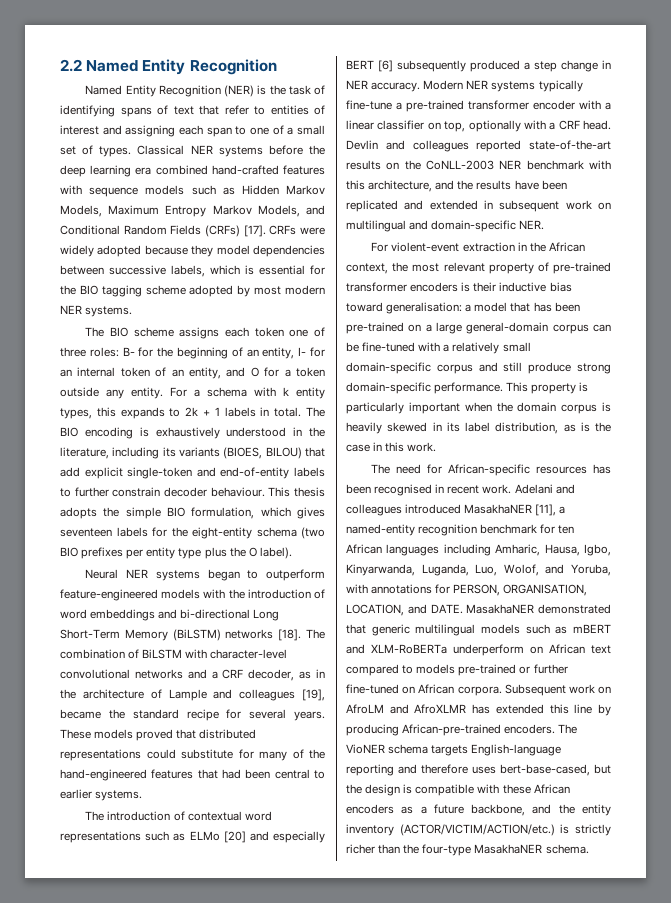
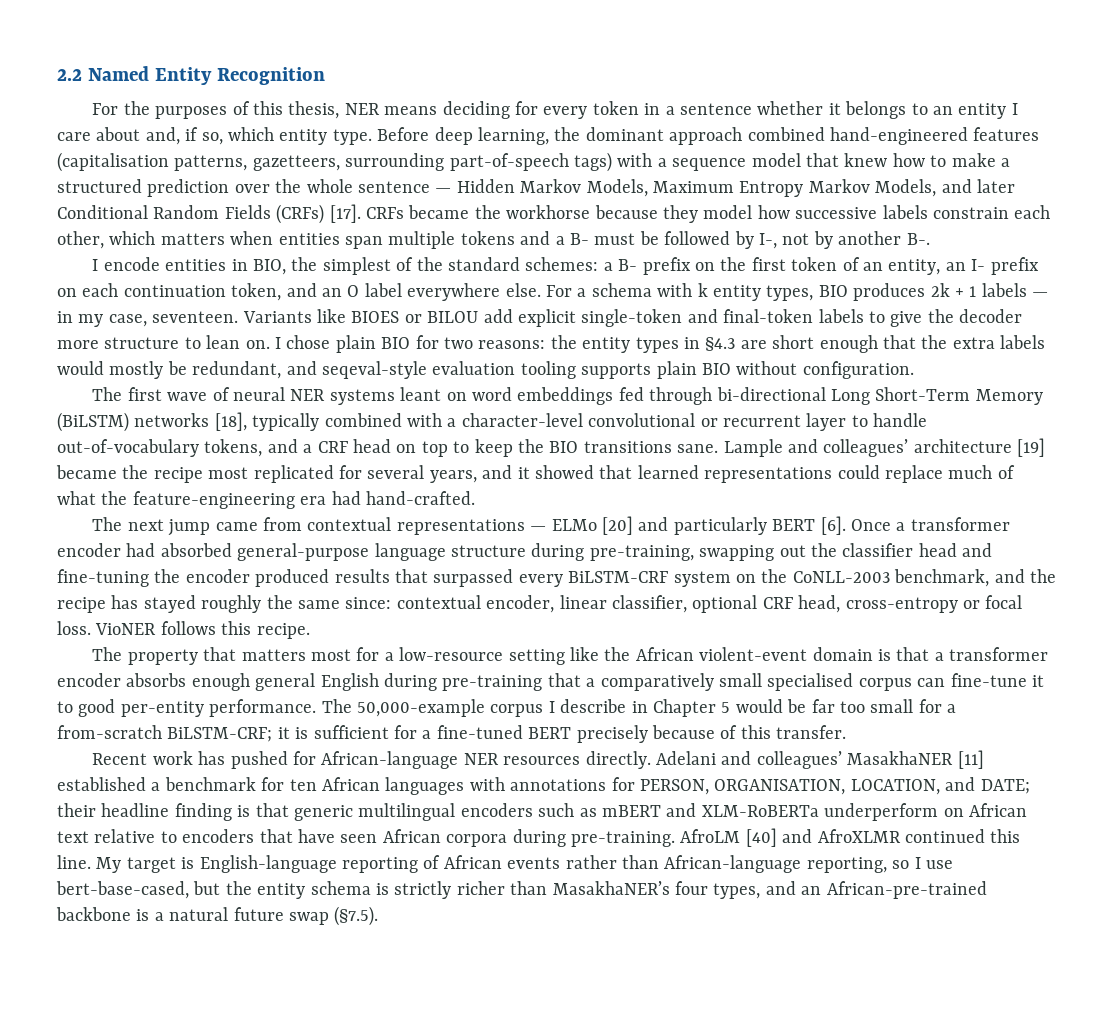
[85,85,325,97] [60,105,325,117] [60,125,325,137] [60,145,325,157] [60,165,325,177] [60,185,235,197] Named Entity Recognition (NER) is the task of identifying spans of text that refer to entities of interest and assigning each span to one of a small set of types. Classical NER systems before the deep learning era combined hand-crafted features with sequence models such as -> [92,101,1018,119] [57,127,1040,145] [57,152,1010,172] [57,179,452,197] For the purposes of this thesis, NER means deciding for every token in a sentence whether it belongs to an entity I care about and, if so, which entity type. Before deep learning, the dominant approach combined hand-engineered features (capitalisation patterns, gazetteers, surrounding part-of-speech tags) with a sequence model that knew how to make a structured prediction over the whole sentence —
(325, 210) none -> [976,179,1015,193] later
[300,227,325,235] [60,245,325,257] [60,265,325,277] [60,285,325,297] [60,305,133,317] [85,327,325,339] [60,347,326,359] [60,367,325,379] [60,387,163,399] were widely adopted because they model dependencies between successive labels, which is essential for the BIO tagging scheme adopted by most modern NER systems. // The BIO scheme assigns each token one of three roles: B- for the beginning of an entity, I- for an internal token of an entity, and O for a token outside any entity. -> [408,205,1051,223] [57,231,930,249] [92,257,1039,275] [57,283,541,301] became the workhorse because they model how successive labels constrain each other, which matters when entities span multiple tokens and a B- must be followed by I-, not by another B-. // I encode entities in BIO, the simplest of the standard schemes: a B- prefix on the first token of an entity, an I- prefix on each continuation token, and an O label everywhere else.
[96,407,181,419] this expands to -> [818,283,926,301] BIO produces
[260,407,326,417] [60,427,325,439] [60,447,325,459] in total. The BIO encoding is exhaustively understood in the literature, including its variants (BIOES, BILOU) that -> [1032,292,1049,297] [57,309,479,327] — in my case, seventeen. Variants like BIOES or BILOU
[220,467,290,479] end-of-entity -> [723,309,814,323] final-token
[74,487,325,497] [60,507,325,519] [60,527,325,539] [60,547,292,559] [85,569,325,581] [60,589,325,601] [60,609,178,621] further constrain decoder behaviour. This thesis adopts the simple BIO formulation, which gives seventeen labels for the eight-entity schema (two BIO prefixes per entity type plus the O label). // Neural NER systems began to outperform feature-engineered models with the introduction of word embeddings and -> [890,309,1023,327] [57,335,1046,353] [57,361,914,379] [92,387,713,405] give the decoder more structure to lean on. I chose plain BIO for two reasons: the entity types in §4.3 are short enough that the extra labels would mostly be redundant, and seqeval-style evaluation tooling supports plain BIO without configuration. // The first wave of neural NER systems leant on word embeddings fed through
[278,629,325,641] [60,649,288,659] [60,669,325,681] [60,689,325,701] [60,709,325,721] [60,729,257,741] [60,749,325,761] [60,769,325,781] [60,789,143,801] [85,811,272,821] [60,831,325,843] [346,60,611,72] [346,80,583,92] [346,100,611,112] [346,120,611,132] [346,140,611,152] [346,160,611,170] [346,180,567,192] [346,200,611,212] [346,220,545,232] [371,242,585,252] [346,262,611,274] [346,282,572,292] [346,302,580,314] [346,322,611,334] [346,342,531,354] [346,362,611,374] [346,382,589,394] [346,402,611,414] [346,422,611,434] [346,442,437,452] [371,464,611,476] [346,484,575,496] [346,504,566,516] [346,524,478,536] [18]. The combination of BiLSTM with character-level convolutional networks and a CRF decoder, as in the architecture of Lample and colleagues [19], became the standard recipe for several years. These models proved that distributed representations could substitute for many of the hand-engineered features that had been central to earlier systems. // The introduction of contextual word representations such as ELMo [20] and especially BERT [6] subsequently produced a step change in NER accuracy. Modern NER systems typically fine-tune a pre-trained transformer encoder with a linear classifier on top, optionally with a CRF head. Devlin and colleagues reported state-of-the-art results on the CoNLL-2003 NER benchmark with this architecture, and the results have been replicated and extended in subsequent work on multilingual and domain-specific NER. // For violent-event extraction in the African context, the most relevant property of pre-trained transformer encoders is their inductive bias toward generalisation: a model that has been pre-trained on a large general-domain corpus can be fine-tuned with a relatively small domain-specific corpus and still produce strong domain-specific performance. This property is particularly important when the domain corpus is heavily skewed in its label distribution, as is the case in this work. // The need for African-specific resources has been recognised in recent work. Adelani and colleagues introduced MasakhaNER [11], a named-entity recognition -> [214,412,928,431] [57,438,1046,457] [56,465,1015,483] [57,491,475,509] [92,516,1010,536] [57,543,993,561] [57,569,1056,587] [57,595,1023,613] [57,621,310,639] [92,647,1049,665] [57,673,1044,691] [57,699,957,717] [57,725,847,743] [92,750,984,769] [57,777,161,791] [18], typically combined with a character-level convolutional or recurrent layer to handle out-of-vocabulary tokens, and a CRF head on top to keep the BIO transitions sane. Lample and colleagues’ architecture [19] became the recipe most replicated for several years, and it showed that learned representations could replace much of what the feature-engineering era had hand-crafted. // The next jump came from contextual representations — ELMo [20] and particularly BERT [6]. Once a transformer encoder had absorbed general-purpose language structure during pre-training, swapping out the classifier head and fine-tuning the encoder produced results that surpassed every BiLSTM-CRF system on the CoNLL-2003 benchmark, and the recipe has stayed roughly the same since: contextual encoder, linear classifier, optional CRF head, cross-entropy or focal loss. VioNER follows this recipe. // The property that matters most for a low-resource setting like the African violent-event domain is that a transformer encoder absorbs enough general English during pre-training that a comparatively small specialised corpus can fine-tune it to good per-entity performance. The 50,000-example corpus I describe in Chapter 5 would be far too small for a from-scratch BiLSTM-CRF; it is sufficient for a fine-tuned BERT precisely because of this transfer. // Recent work has pushed for African-language NER resources directly. Adelani and colleagues’ MasakhaNER [11] established a
[443,544,611,556] [346,564,611,576] including Amharic, Hausa, Igbo, Kinyarwanda, Luganda, Luo, Wolof, and Yoruba, -> (465, 786) none
[430,604,611,614] DATE. MasakhaNER demonstrated -> [980,779,1030,794] [57,803,251,821] DATE; their headline finding is
[481,624,520,634] models -> [460,803,533,817] encoders
[346,664,568,676] [346,684,611,696] [346,704,611,716] [346,724,578,736] [346,744,562,756] [346,764,611,776] [346,784,570,796] [346,804,611,816] [346,824,611,836] [346,844,589,856] compared to models pre-trained or further fine-tuned on African corpora. Subsequent work on AfroLM and AfroXLMR has extended this line by producing African-pre-trained encoders. The VioNER schema targets English-language reporting and therefore uses bert-base-cased, but the design is compatible with these African encoders as a future backbone, and the entity inventory (ACTOR/VICTIM/ACTION/etc.) is strictly richer than the four-type MasakhaNER schema. -> [94,828,1021,847] [57,855,953,873] [56,881,987,899] [56,906,379,926] relative to encoders that have seen African corpora during pre-training. AfroLM [40] and AfroXLMR continued this line. My target is English-language reporting of African events rather than African-language reporting, so I use bert-base-cased, but the entity schema is strictly richer than MasakhaNER’s four types, and an African-pre-trained backbone is a natural future swap (§7.5).

